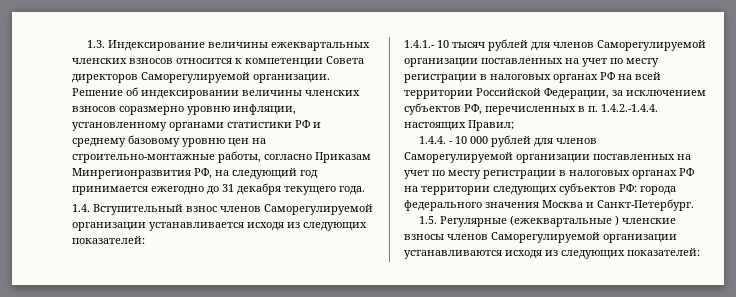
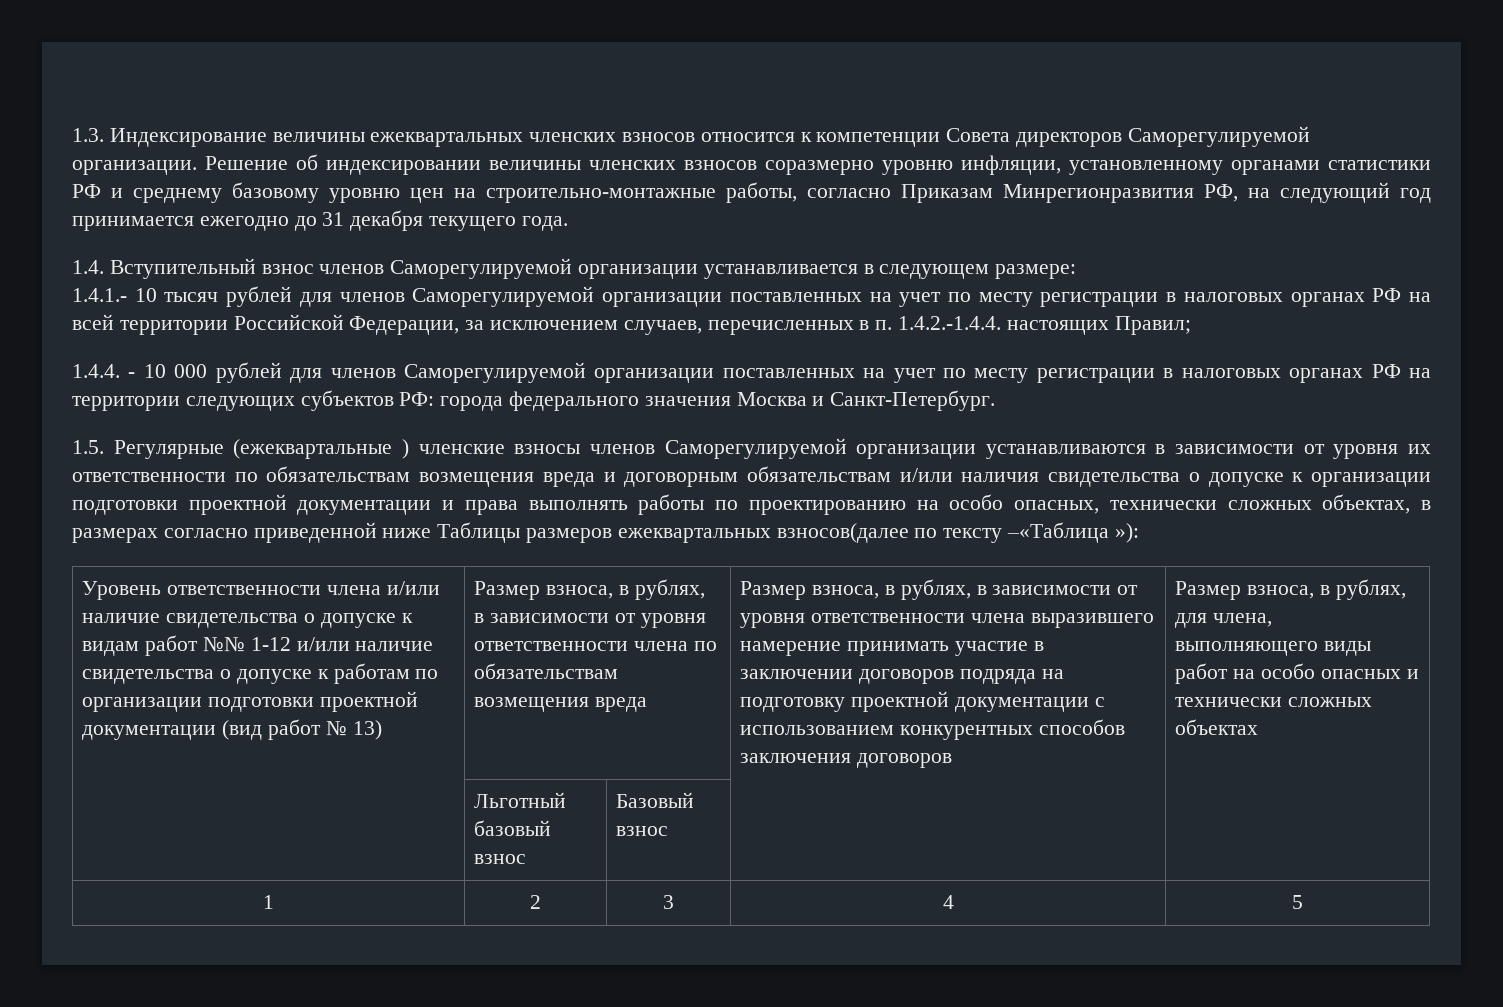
[247,222,367,231] [72,236,145,244] исходя из следующих показателей: -> [863,264,1077,279] в следующем размере:
[404,103,482,115] субъектов РФ, -> [623,320,702,335] случаев,
[505,248,700,259] исходя из следующих показателей: -> [1155,444,1431,459] [72,466,1431,487] [72,494,1432,515] [72,522,1139,543] [82,581,440,600] [82,613,413,628] [82,635,434,656] [82,663,439,684] [82,691,419,712] [82,719,382,740] [474,579,705,600] [474,613,706,628] [474,641,718,651] [474,663,619,679] [474,697,648,712] [740,579,1139,600] [740,613,1154,628] [740,641,1044,656] [740,669,1064,684] [740,691,1105,712] [740,719,1126,740] [740,753,953,768] [1175,579,1406,600] [1175,613,1273,628] [1175,641,1372,656] [1175,663,1419,684] [1175,697,1373,707] [1175,719,1259,735] [474,792,567,808] [474,820,552,836] [474,854,527,864] [616,792,695,808] [616,826,669,836] [263,895,274,909] [530,895,541,909] [663,895,674,909] [942,895,954,909] [1292,895,1303,909] в зависимости от уровня их ответственности по обязательствам возмещения вреда и договорным обязательствам и/или наличия свидетельства о допуске к организации подготовки проектной документации и права выполнять работы по проектированию на особо опасных, технически сложных объектах, в размерах согласно приведенной ниже Таблицы размеров ежеквартальных взносов(далее по тексту –«Таблица »): // Уровень ответственности члена и/или наличие свидетельства о допуске к видам работ №№ 1-12 и/или наличие свидетельства о допуске к работам по организации подготовки проектной документации (вид работ № 13) | Размер взноса, в рублях, в зависимости от уровня ответственности члена по обязательствам возмещения вреда | Размер взноса, в рублях, в зависимости от уровня ответственности члена выразившего намерение принимать участие в заключении договоров подряда на подготовку проектной документации с использованием конкурентных способов заключения договоров | Размер взноса, в рублях, для члена, выполняющего виды работ на особо опасных и технически сложных объектах // | Льготный базовый взнос | Базовый взнос | | // 1 | 2 | 3 | 4 | 5

